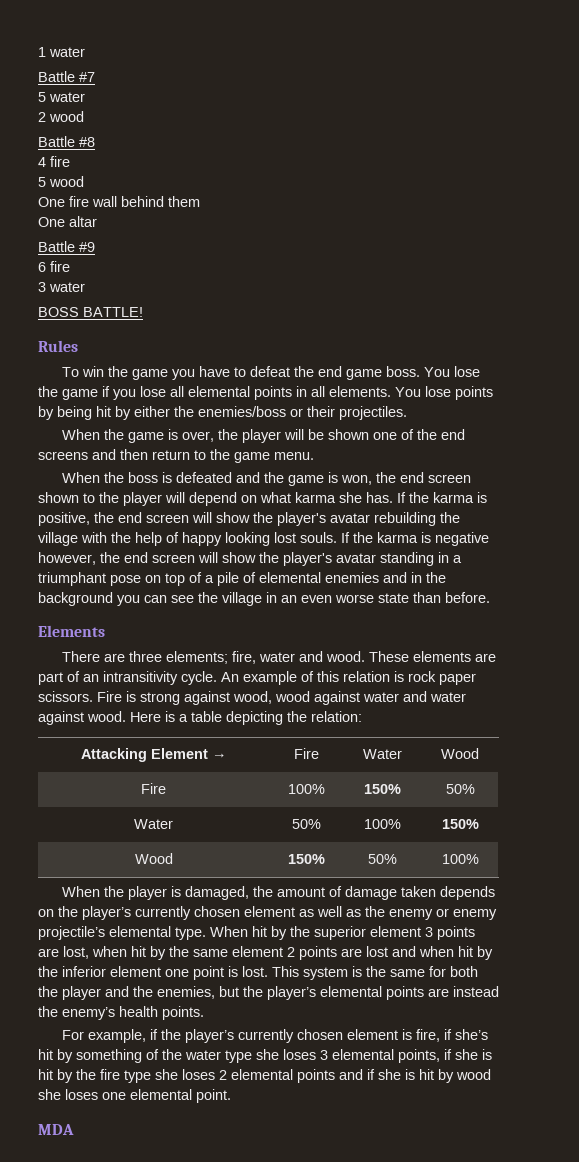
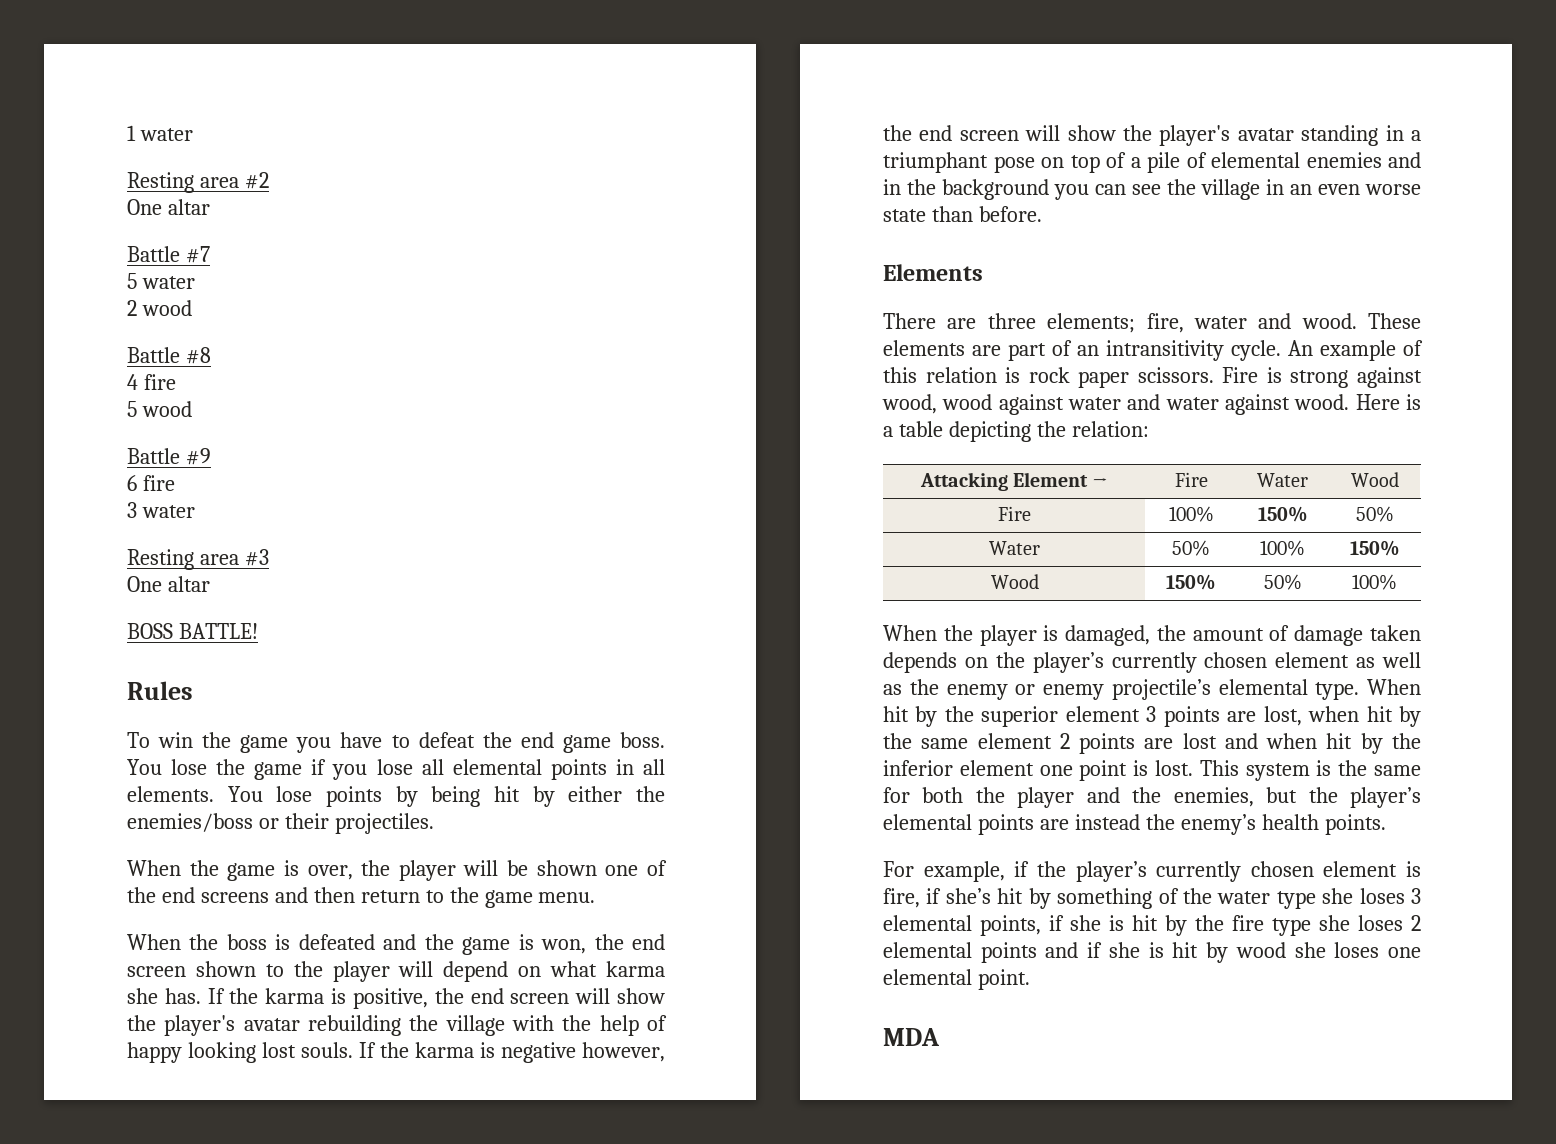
(85, 52) none -> [127,172,269,193] [127,199,210,215] // Resting area #2 // One altar
[38,196,200,207] [38,216,97,227] // One fire wall behind them // One altar -> (192, 409) none
(85, 287) none -> [127,549,269,570] [127,576,210,592] // Resting area #3 // One altar

